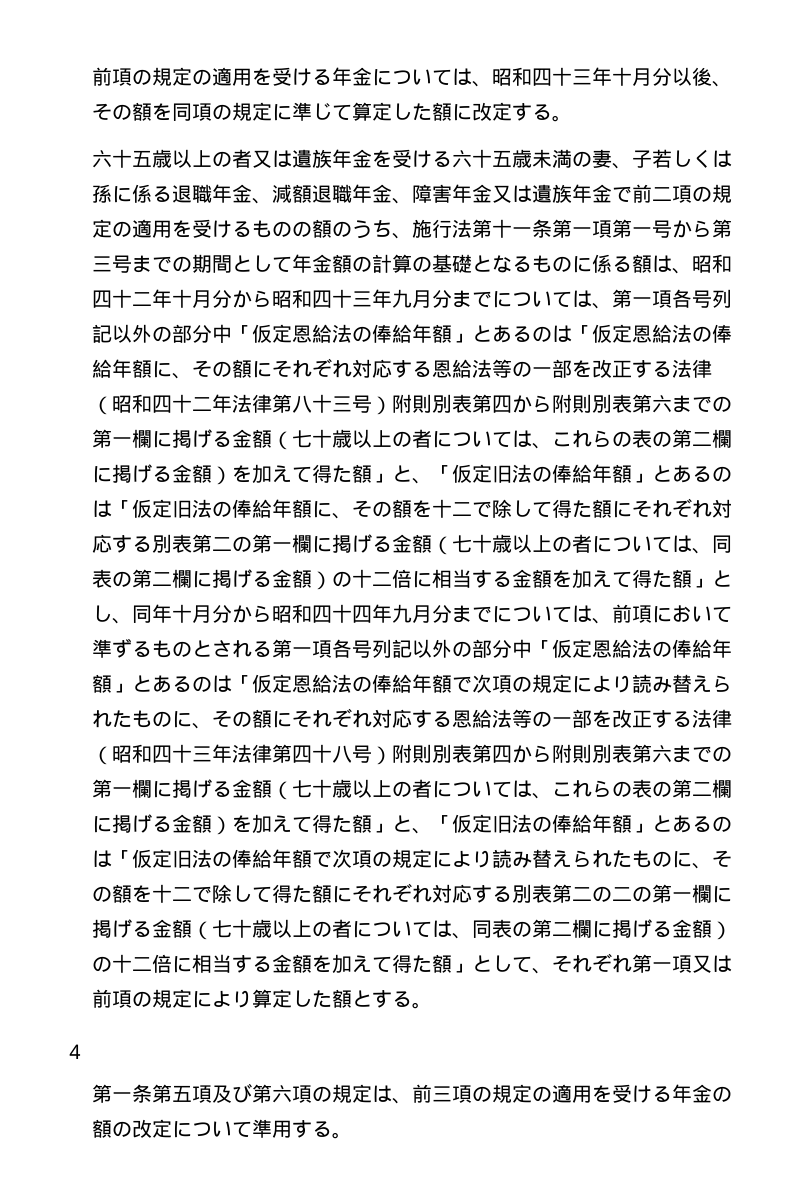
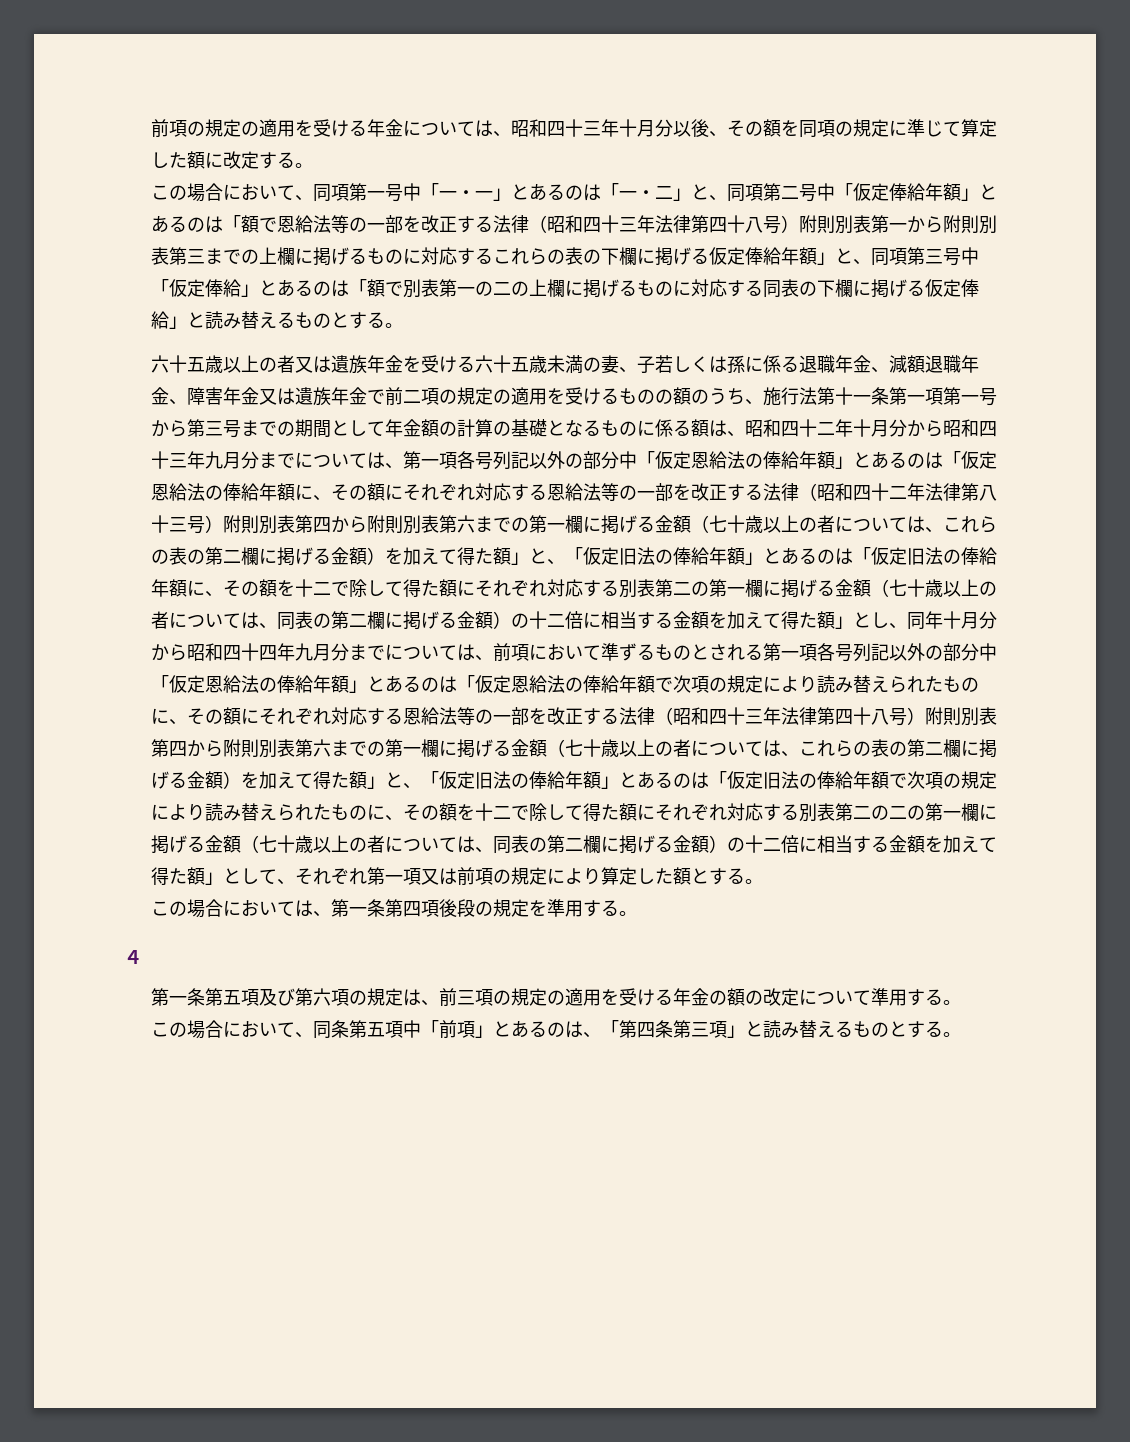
(573, 118) none -> [150,183,997,202] [150,215,997,234] [150,247,979,266] [150,279,979,298] [150,311,403,329] // この場合において、同項第一号中「一・一」とあるのは「一・二」と、同項第二号中「仮定俸給年額」とあるのは「額で恩給法等の一部を改正する法律（昭和四十三年法律第四十八号）附則別表第一から附則別表第三までの上欄に掲げるものに対応するこれらの表の下欄に掲げる仮定俸給年額」と、同項第三号中「仮定俸給」とあるのは「額で別表第一の二の上欄に掲げるものに対応する同表の下欄に掲げる仮定俸給」と読み替えるものとする。
(433, 1005) none -> [150,899,637,918] // この場合においては、第一条第四項後段の規定を準用する。
(353, 1135) none -> [150,1020,961,1039] // この場合において、同条第五項中「前項」とあるのは、「第四条第三項」と読み替えるものとする。

